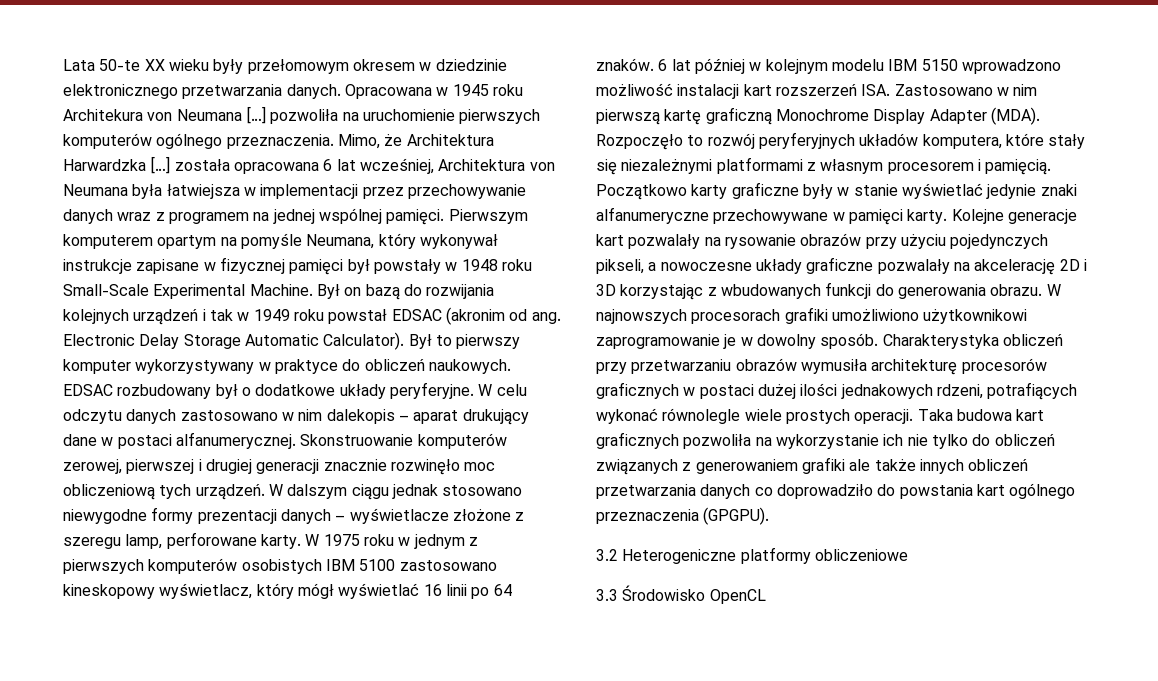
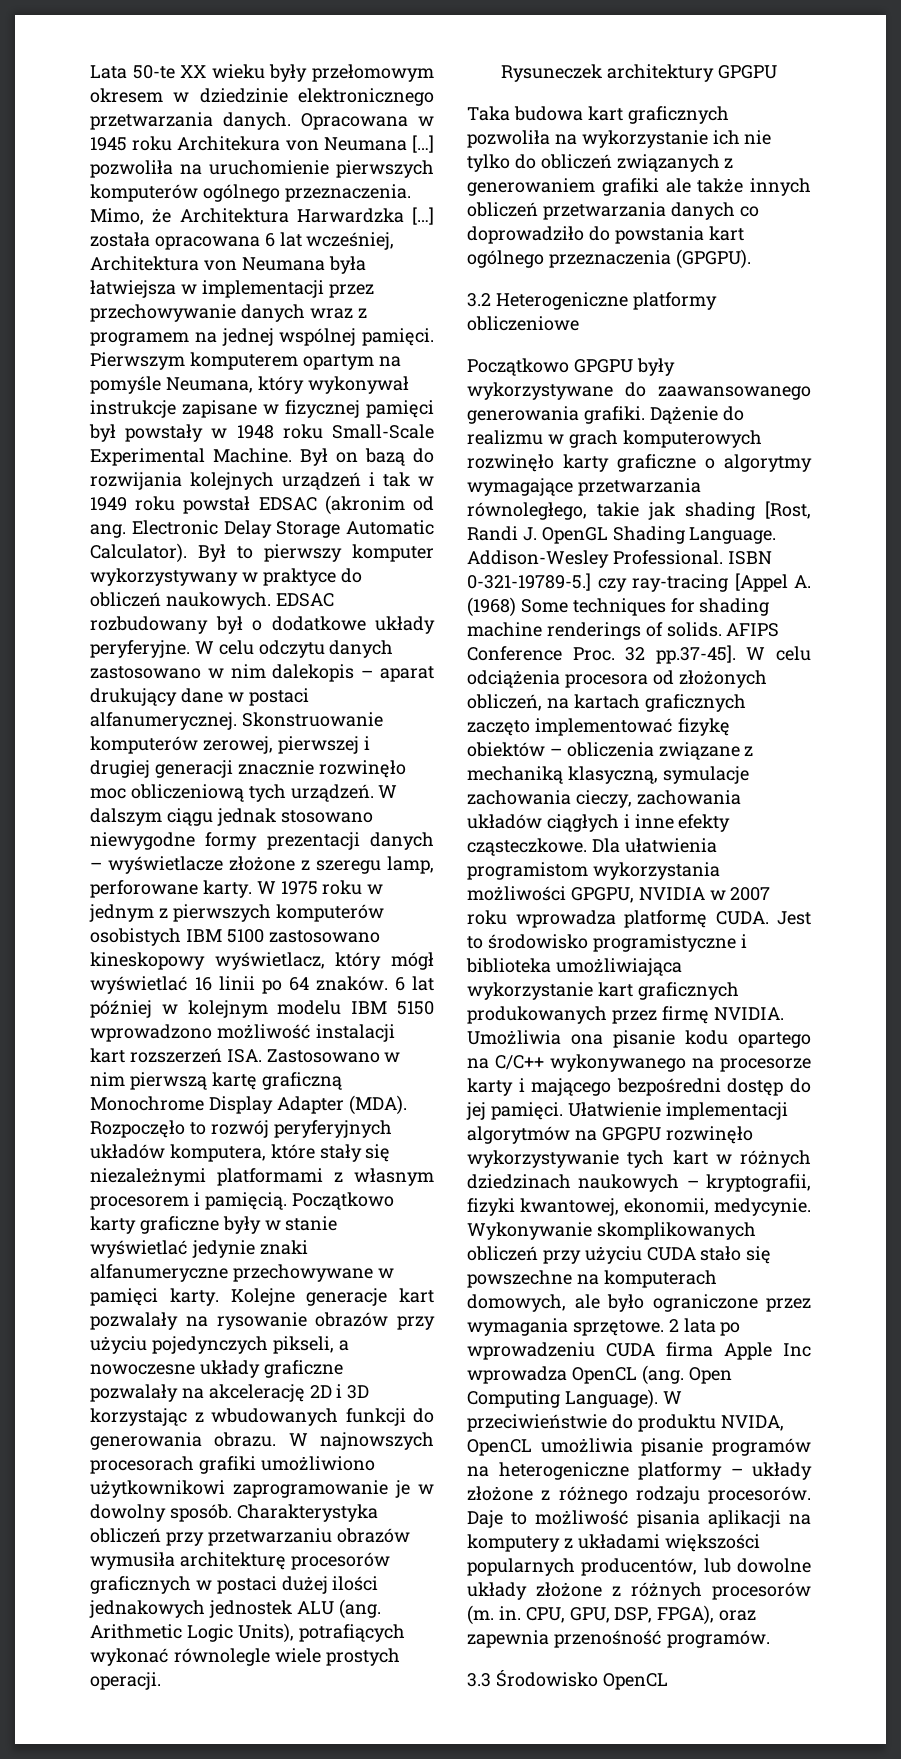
[936,384,983,399] rdzeni, -> [208,1599,381,1619] [90,1623,294,1643] jednostek ALU (ang. Arithmetic Logic Units),
(914, 416) none -> [501,64,777,82] // Rysuneczek architektury GPGPU //
(908, 555) none -> [467,358,675,376] [467,382,811,400] [467,406,744,424] [467,430,762,448] [467,454,812,472] [467,478,701,496] [467,501,811,520] [467,526,777,544] [467,550,772,568] [467,573,811,592] [467,597,770,617] [467,622,780,640] [467,645,811,664] [467,670,767,688] [467,694,746,712] [467,718,730,736] [467,742,754,760] [467,766,749,784] [467,790,741,808] [467,814,731,832] [467,838,717,856] [467,862,720,880] [467,886,771,903] [467,910,811,928] [467,934,747,952] [466,958,682,976] [467,982,739,1000] [467,1006,784,1024] [467,1030,811,1048] [467,1054,811,1072] [467,1078,811,1096] [466,1102,788,1120] [467,1126,753,1144] [467,1150,811,1168] [467,1174,811,1192] [467,1198,811,1216] [467,1222,756,1240] [467,1246,772,1264] [467,1270,717,1288] [467,1294,811,1312] [467,1318,741,1336] [467,1342,811,1360] [467,1365,732,1385] [467,1389,682,1409] [467,1414,784,1432] [467,1438,811,1456] [467,1462,812,1480] [467,1486,811,1504] [467,1510,811,1528] [467,1534,760,1552] [467,1558,811,1576] [467,1582,811,1600] [467,1605,757,1625] [467,1630,770,1648] // Początkowo GPGPU były wykorzystywane do zaawansowanego generowania grafiki. Dążenie do realizmu w grach komputerowych rozwinęło karty graficzne o algorytmy wymagające przetwarzania równoległego, takie jak shading [Rost, Randi J. OpenGL Shading Language. Addison-Wesley Professional. ISBN 0-321-19789-5.] czy ray-tracing [Appel A. (1968) Some techniques for shading machine renderings of solids. AFIPS Conference Proc. 32 pp.37-45]. W celu odciążenia procesora od złożonych obliczeń, na kartach graficznych zaczęto implementować fizykę obiektów – obliczenia związane z mechaniką klasyczną, symulacje zachowania cieczy, zachowania układów ciągłych i inne efekty cząsteczkowe. Dla ułatwienia programistom wykorzystania możliwości GPGPU, NVIDIA w 2007 roku wprowadza platformę CUDA. Jest to środowisko programistyczne i biblioteka umożliwiająca wykorzystanie kart graficznych produkowanych przez firmę NVIDIA. Umożliwia ona pisanie kodu opartego na C/C++ wykonywanego na procesorze karty i mającego bezpośredni dostęp do jej pamięci. Ułatwienie implementacji algorytmów na GPGPU rozwinęło wykorzystywanie tych kart w różnych dziedzinach naukowych – kryptografii, fizyki kwantowej, ekonomii, medycynie. Wykonywanie skomplikowanych obliczeń przy użyciu CUDA stało się powszechne na komputerach domowych, ale było ograniczone przez wymagania sprzętowe. 2 lata po wprowadzeniu CUDA firma Apple Inc wprowadza OpenCL (ang. Open Computing Language). W przeciwieństwie do produktu NVIDA, OpenCL umożliwia pisanie programów na heterogeniczne platformy – układy złożone z różnego rodzaju procesorów. Daje to możliwość pisania aplikacji na komputery z układami większości popularnych producentów, lub dowolne układy złożone z różnych procesorów (m. in. CPU, GPU, DSP, FPGA), oraz zapewnia przenośność programów.

